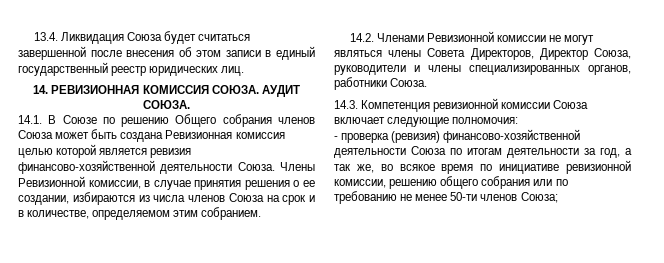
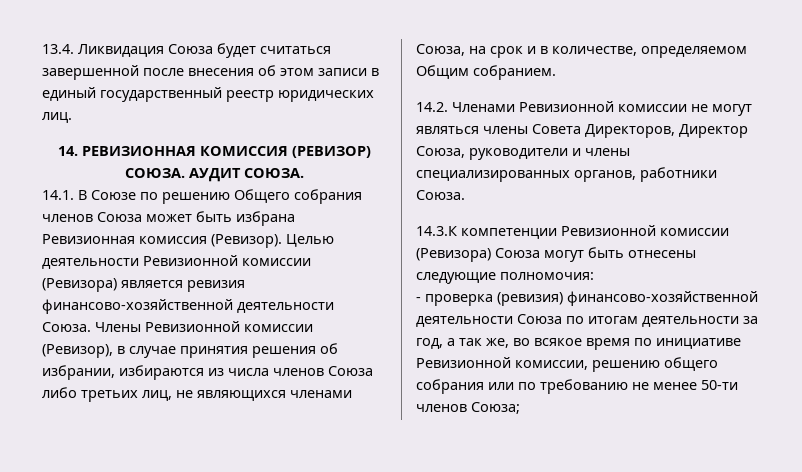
(209, 89) none -> [291,146,371,158] (РЕВИЗОР)
[120,132,164,142] создана -> [236,211,295,226] избрана
[18,144,97,158] целью которой -> [211,234,334,248] [42,255,311,269] [42,278,117,292] (Ревизор). Целью деятельности Ревизионной комиссии (Ревизора)
[88,180,141,189] комиссии, -> [244,324,313,332] [42,344,113,358] комиссии (Ревизор),
[293,180,315,187] [18,195,69,205] о ее создании, -> [320,343,338,354] [42,365,115,380] об избрании,
(264, 197) none -> [42,387,352,402] [416,44,465,56] либо третьих лиц, не являющихся членами Союза,
[173,210,199,217] этим -> [416,65,469,79] Общим
[334,98,589,112] [334,117,385,124] 14.3. Компетенция ревизионной комиссии Союза включает -> [416,225,729,239] [416,247,696,262] 14.3.К компетенции Ревизионной комиссии (Ревизора) Союза могут быть отнесены
[566,160,631,174] ревизионной -> [416,357,511,368] Ревизионной

